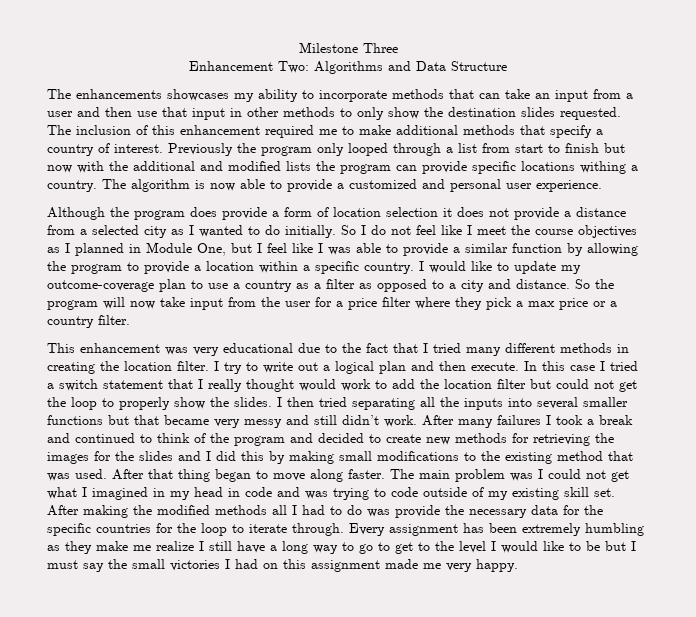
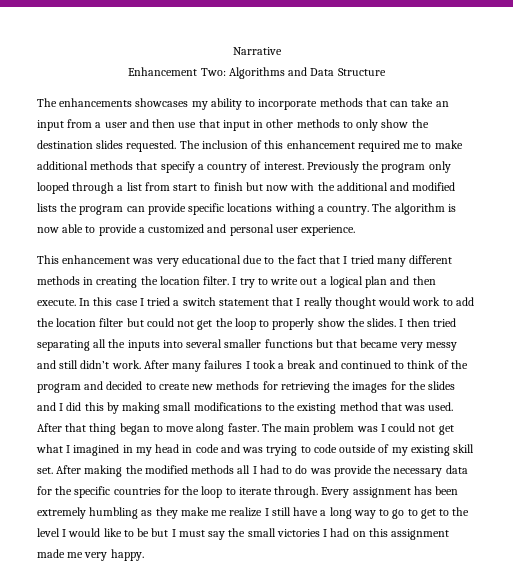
[298,42,398,53] Milestone Three -> [232,47,282,55] Narrative
[47,207,626,220] [47,225,637,238] [47,242,638,256] [47,261,581,274] [47,279,614,292] [47,297,617,310] [47,315,130,328] // Although the program does provide a form of location selection it does not provide a distance from a selected city as I wanted to do initially. So I do not feel like I meet the course objectives as I planned in Module One, but I feel like I was able to provide a similar function by allowing the program to provide a location within a specific country. I would like to update my outcome-coverage plan to use a country as a filter as opposed to a city and distance. So the program will now take input from the user for a price filter where they pick a max price or a country filter. -> (356, 230) none

